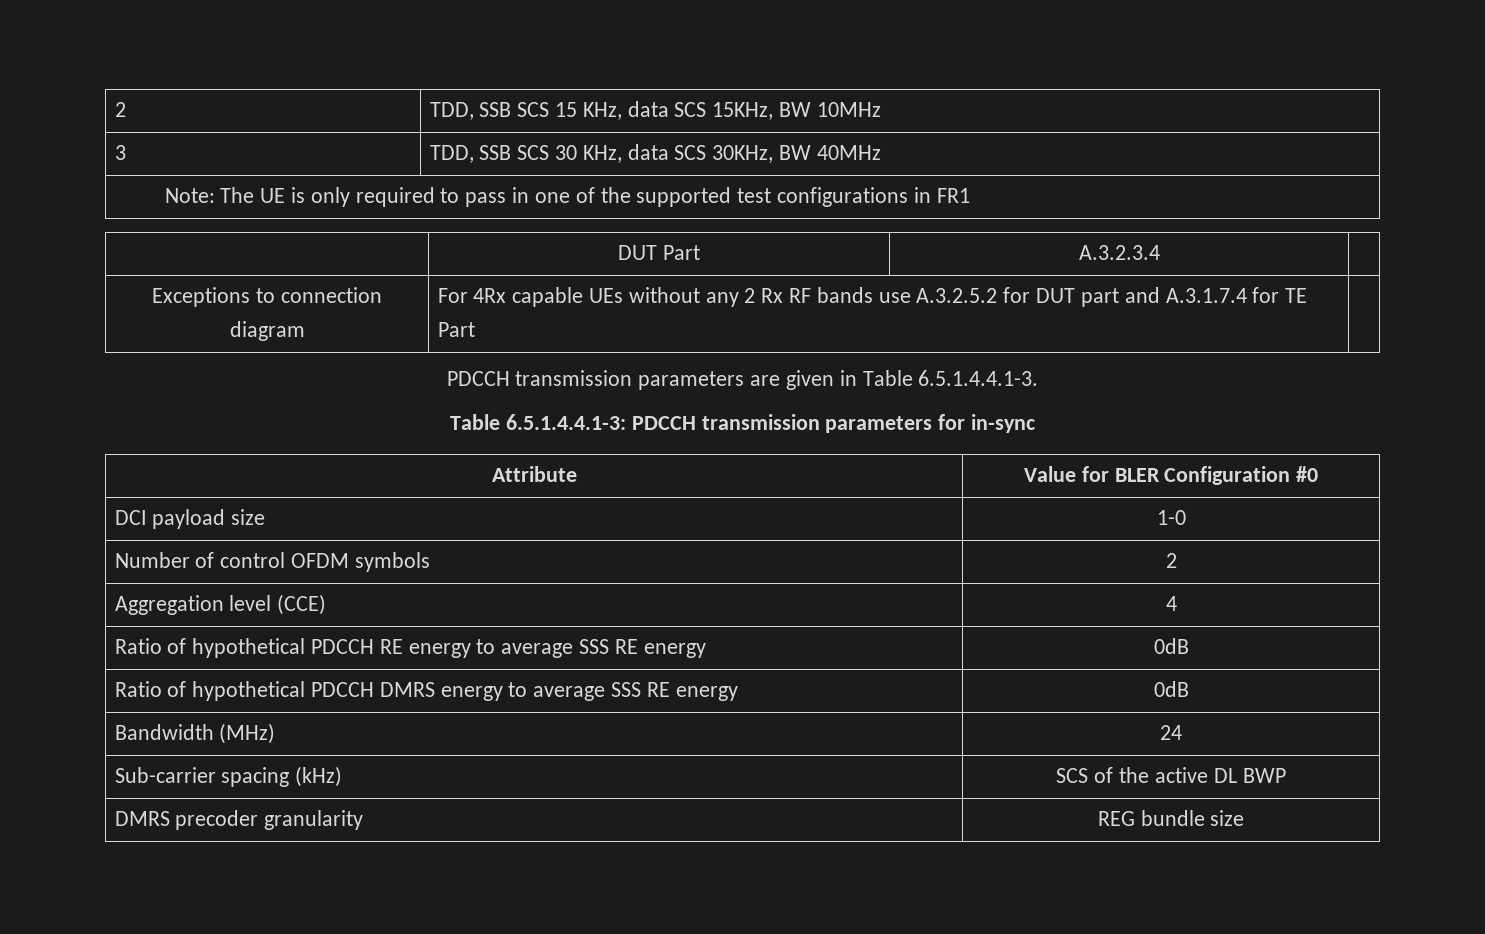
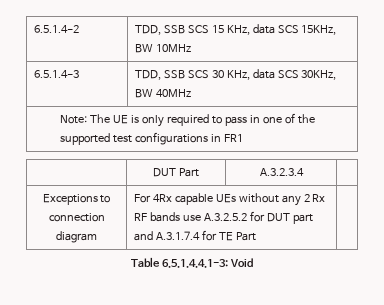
[114,102,126,117] 2 -> [33,25,79,33] 6.5.1.4-2
[114,145,126,160] 3 -> [33,70,79,78] 6.5.1.4-3
[446,370,1039,390] [450,414,1035,433] [491,466,577,482] [1023,466,1319,485] [114,509,266,529] [1156,510,1186,525] [114,552,430,572] [1165,553,1177,568] [114,594,327,615] [1165,596,1177,611] [114,638,706,658] [1153,638,1189,654] [114,681,738,701] [1153,681,1189,697] [114,723,276,744] [1160,725,1182,740] [114,766,343,787] [1056,767,1286,783] [114,810,364,830] [1097,810,1245,826] PDCCH transmission parameters are given in Table 6.5.1.4.4.1-3. // Table 6.5.1.4.4.1-3: PDCCH transmission parameters for in-sync // Attribute | Value for BLER Configuration #0 // DCI payload size | 1-0 // Number of control OFDM symbols | 2 // Aggregation level (CCE) | 4 // Ratio of hypothetical PDCCH RE energy to average SSS RE energy | 0dB // Ratio of hypothetical PDCCH DMRS energy to average SSS RE energy | 0dB // Bandwidth (MHz) | 24 // Sub-carrier spacing (kHz) | SCS of the active DL BWP // DMRS precoder granularity | REG bundle size -> [131,257,253,268] Table 6.5.1.4.4.1-3: Void

